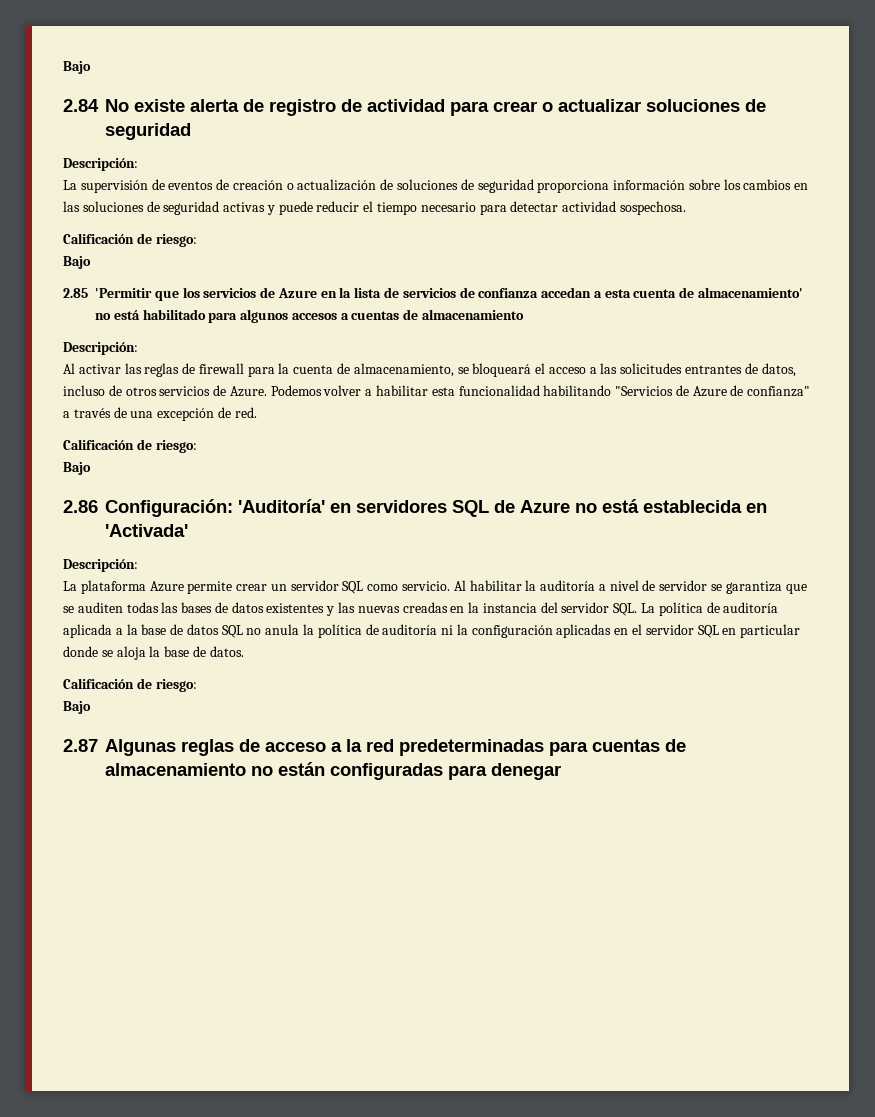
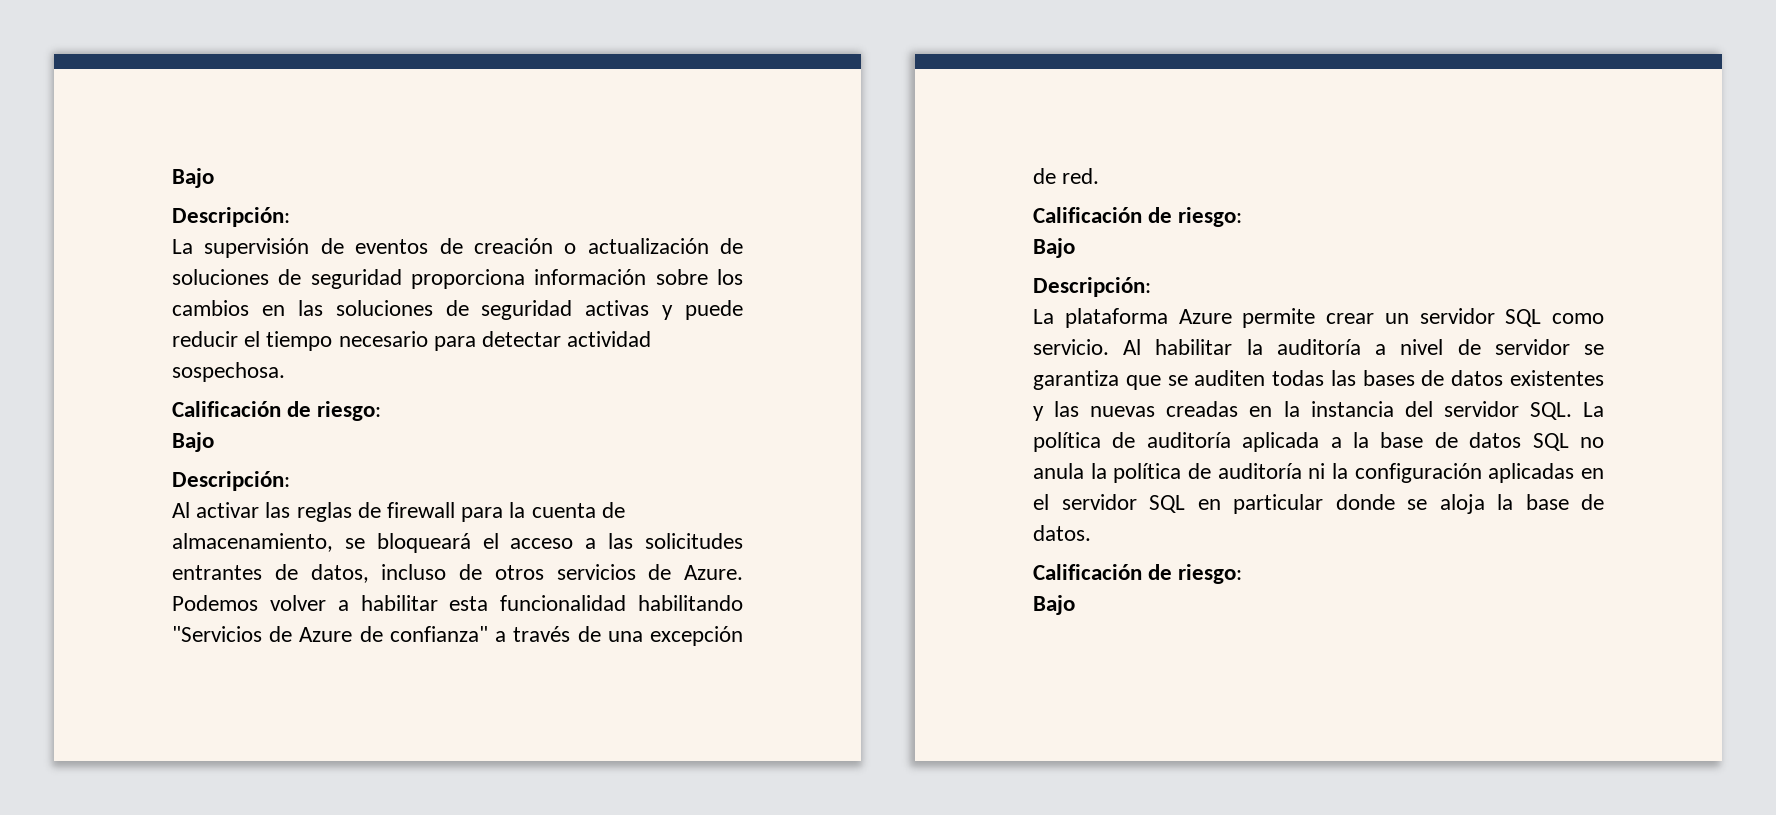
[63,61,91,74] [63,99,766,116] [105,123,191,140] Bajo // 2.84 No existe alerta de registro de actividad para crear o actualizar soluciones de seguridad -> [172,168,214,188] Bajo
[63,287,804,301] [95,309,525,323] // 2.85 'Permitir que los servicios de Azure en la lista de servicios de confianza accedan a esta cuenta de almacenamiento' no está habilitado para algunos accesos a cuentas de almacenamiento -> (214, 442) none
[63,499,767,517] [105,524,188,537] // 2.86 Configuración: 'Auditoría' en servidores SQL de Azure no está establecida en 'Activada' -> (1075, 248) none
[63,739,686,756] [105,762,561,780] // 2.87 Algunas reglas de acceso a la red predeterminadas para cuentas de almacenamiento no están configuradas para denegar -> (1075, 605) none

